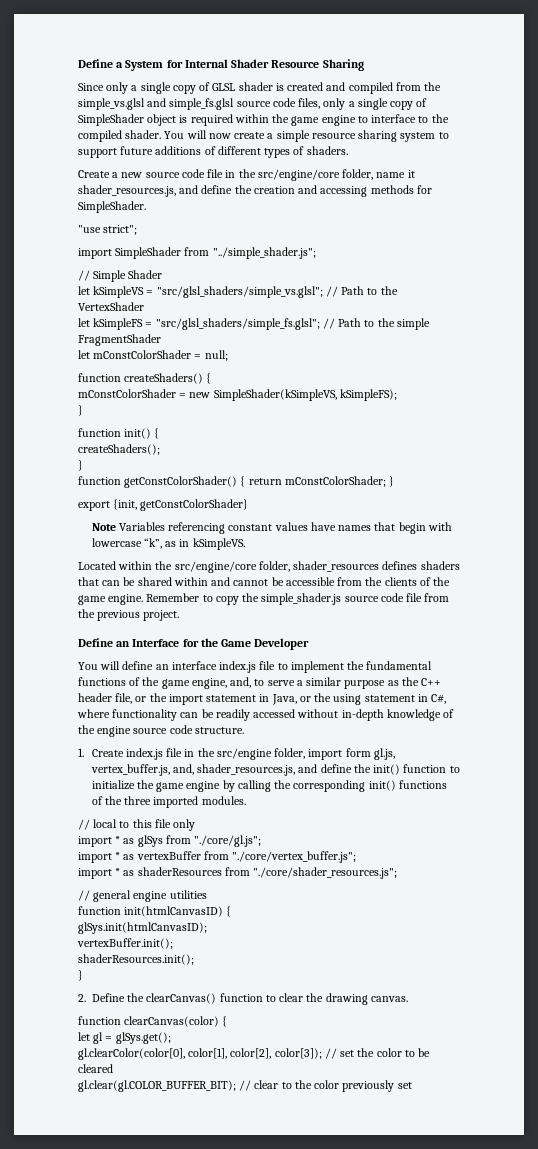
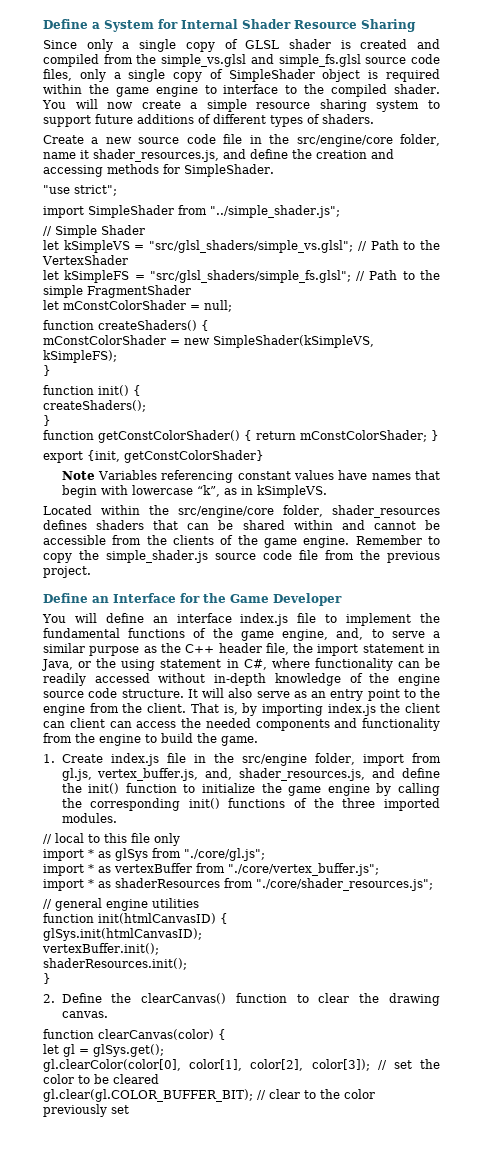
[135,696,147,702] or -> (289, 649) none
(244, 730) none -> [187,688,440,701] [43,703,440,716] [43,718,440,731] [43,733,258,746] It will also serve as an entry point to the engine from the client. That is, by importing index.js the client can client can access the needed components and functionality from the engine to build the game.
[345,748,371,757] form -> [411,753,441,763] from

